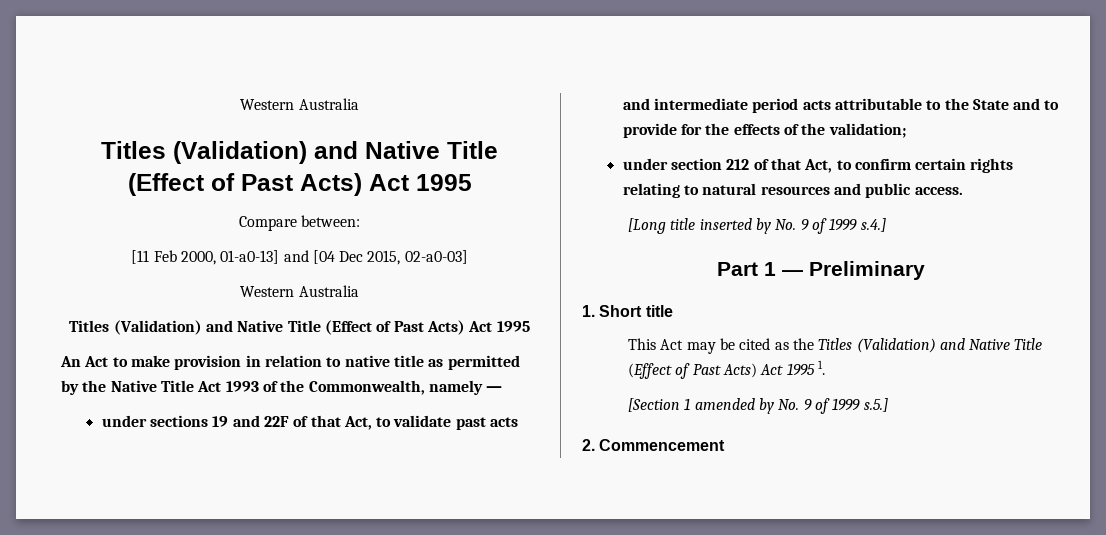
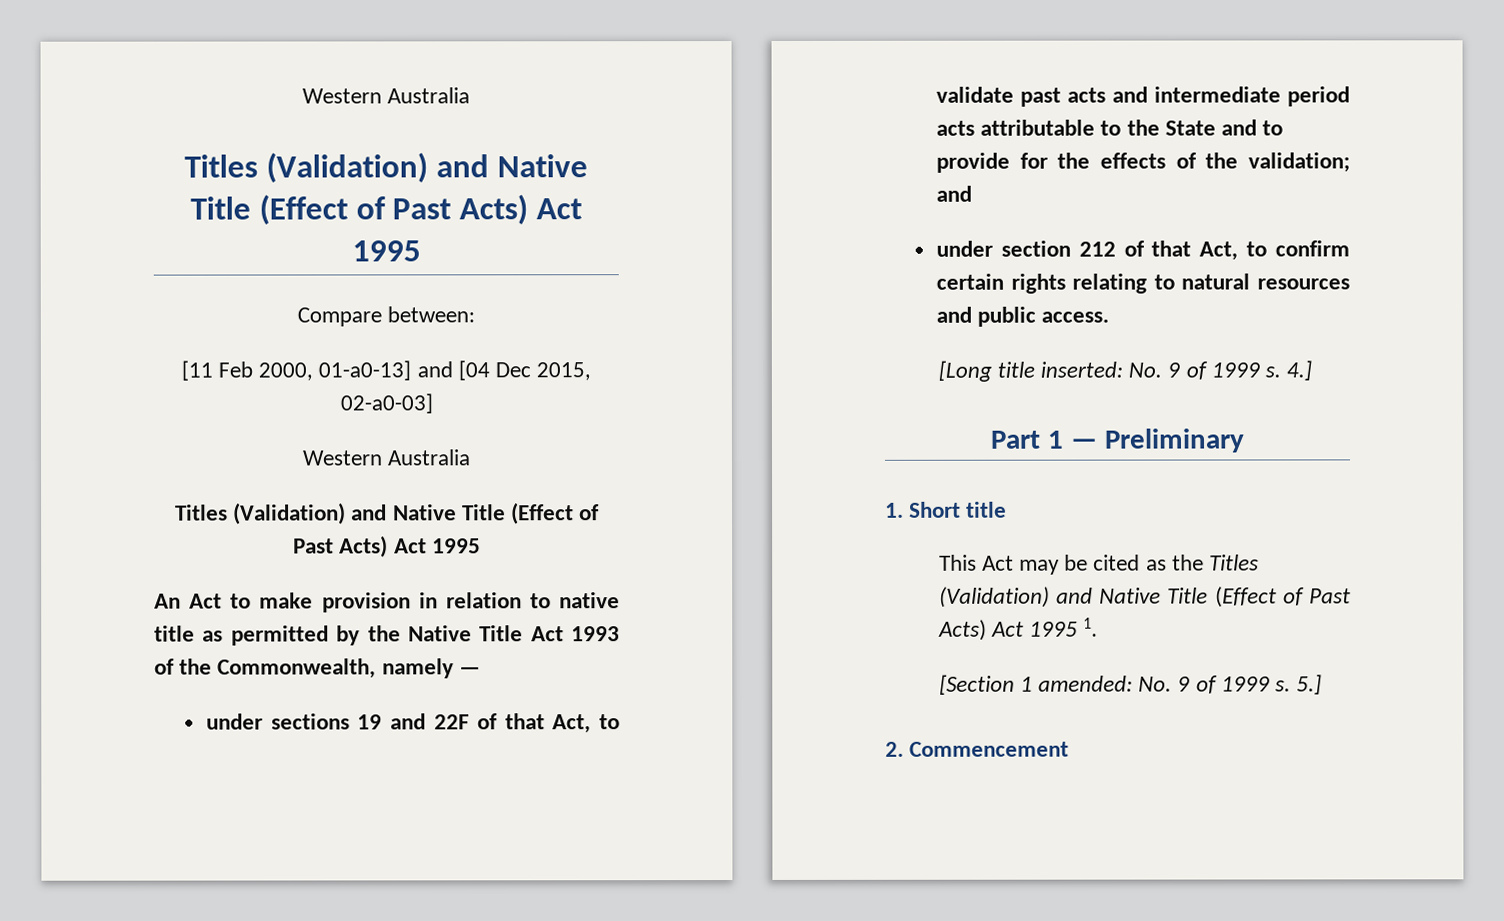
(906, 130) none -> [936,185,973,202] and
[699,218,886,234] inserted by No. 9 of 1999 s.4.] -> [1039,360,1313,381] inserted: No. 9 of 1999 s. 4.]
[694,398,888,414] amended by No. 9 of 1999 s.5.] -> [1037,674,1323,695] amended: No. 9 of 1999 s. 5.]

